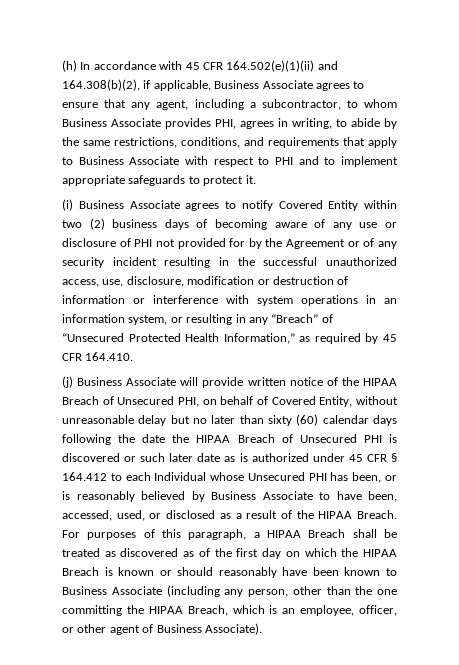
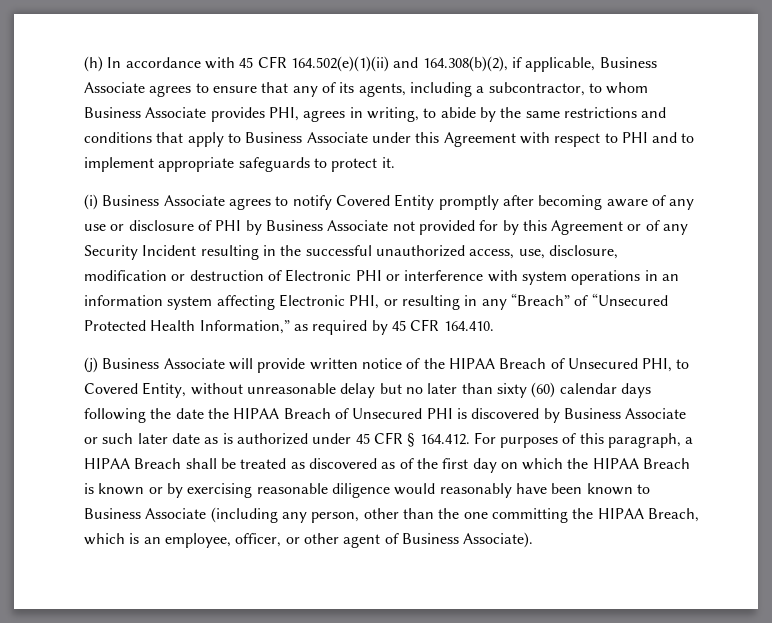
[156,100,189,110] agent, -> [321,82,406,97] of its agents,
[114,137,339,148] restrictions, conditions, and requirements -> [563,107,667,118] [84,132,152,143] restrictions and conditions
(180, 160) none -> [371,132,516,147] under this Agreement
[364,200,397,209] [62,218,208,230] within two (2) business days of -> [438,195,534,210] promptly after
(153, 243) none -> [245,220,389,235] by Business Associate
[265,238,283,247] the -> [522,220,547,231] this
[62,257,157,268] security incident -> [84,245,197,260] Security Incident
[62,295,125,304] information -> [285,269,382,282] Electronic PHI
[128,315,168,325] system, -> [167,294,380,310] system affecting Electronic PHI,
[202,396,268,405] on behalf of -> [676,359,690,369] to
(120, 457) none -> [543,408,687,423] by Business Associate
[62,472,397,483] [62,491,397,502] [62,510,397,521] 164.412 to each Individual whose Unsecured PHI has been, or is reasonably believed by Business Associate to have been, accessed, used, or disclosed as a result of the HIPAA Breach. -> [419,434,470,445] 164.412.
[177,567,214,576] should -> [166,483,436,498] by exercising reasonable diligence would

